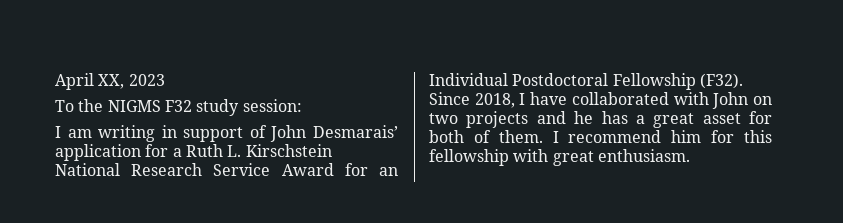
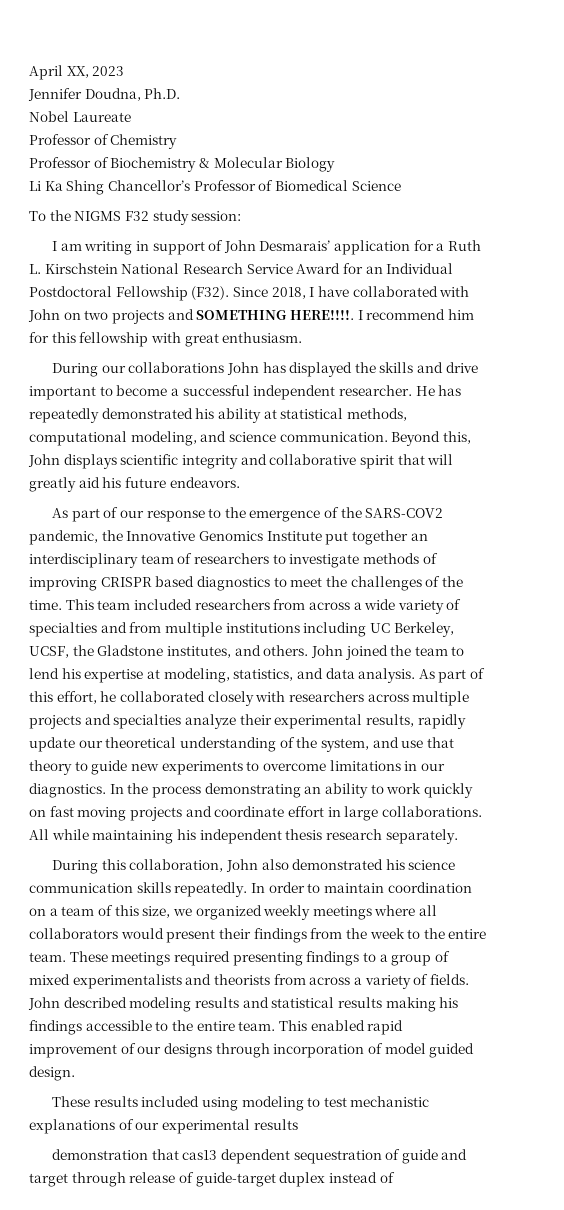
(165, 80) none -> [28,88,181,101] [29,111,131,122] [29,134,178,149] [29,157,336,172] [29,180,401,195] // Jennifer Doudna, Ph.D. // Nobel Laureate // Professor of Chemistry // Professor of Biochemistry & Molecular Biology // Li Ka Shing Chancellor’s Professor of Biomedical Science
[574,111,772,128] [429,130,543,143] he has a great asset for both of them. -> [196,310,354,320] SOMETHING HERE!!!!.
(690, 155) none -> [51,362,478,377] [29,385,462,400] [29,408,407,423] [29,431,471,446] [28,454,454,469] [29,477,240,492] [51,507,444,522] [29,530,428,545] [29,553,438,568] [29,576,463,591] [29,599,462,614] [29,622,454,637] [29,645,465,660] [29,668,486,683] [29,691,470,706] [29,714,466,729] [29,737,454,752] [29,760,445,775] [29,783,473,798] [29,806,482,821] [29,829,458,844] [51,859,456,874] [29,882,472,897] [29,905,438,920] [29,928,487,943] [29,951,450,966] [29,974,469,989] [28,997,459,1012] [29,1020,404,1035] [29,1043,475,1058] [29,1066,75,1081] [51,1096,430,1111] [29,1119,298,1134] [51,1149,468,1164] [29,1172,395,1187] // During our collaborations John has displayed the skills and drive important to become a successful independent researcher. He has repeatedly demonstrated his ability at statistical methods, computational modeling, and science communication. Beyond this, John displays scientific integrity and collaborative spirit that will greatly aid his future endeavors. // As part of our response to the emergence of the SARS-COV2 pandemic, the Innovative Genomics Institute put together an interdisciplinary team of researchers to investigate methods of improving CRISPR based diagnostics to meet the challenges of the time. This team included researchers from across a wide variety of specialties and from multiple institutions including UC Berkeley, UCSF, the Gladstone institutes, and others. John joined the team to lend his expertise at modeling, statistics, and data analysis. As part of this effort, he collaborated closely with researchers across multiple projects and specialties analyze their experimental results, rapidly update our theoretical understanding of the system, and use that theory to guide new experiments to overcome limitations in our diagnostics. In the process demonstrating an ability to work quickly on fast moving projects and coordinate effort in large collaborations. All while maintaining his independent thesis research separately. // During this collaboration, John also demonstrated his science communication skills repeatedly. In order to maintain coordination on a team of this size, we organized weekly meetings where all collaborators would present their findings from the week to the entire team. These meetings required presenting findings to a group of mixed experimentalists and theorists from across a variety of fields. John described modeling results and statistical results making his findings accessible to the entire team. This enabled rapid improvement of our designs through incorporation of model guided design. // These results included using modeling to test mechanistic explanations of our experimental results // demonstration that cas13 dependent sequestration of guide and target through release of guide-target duplex instead of

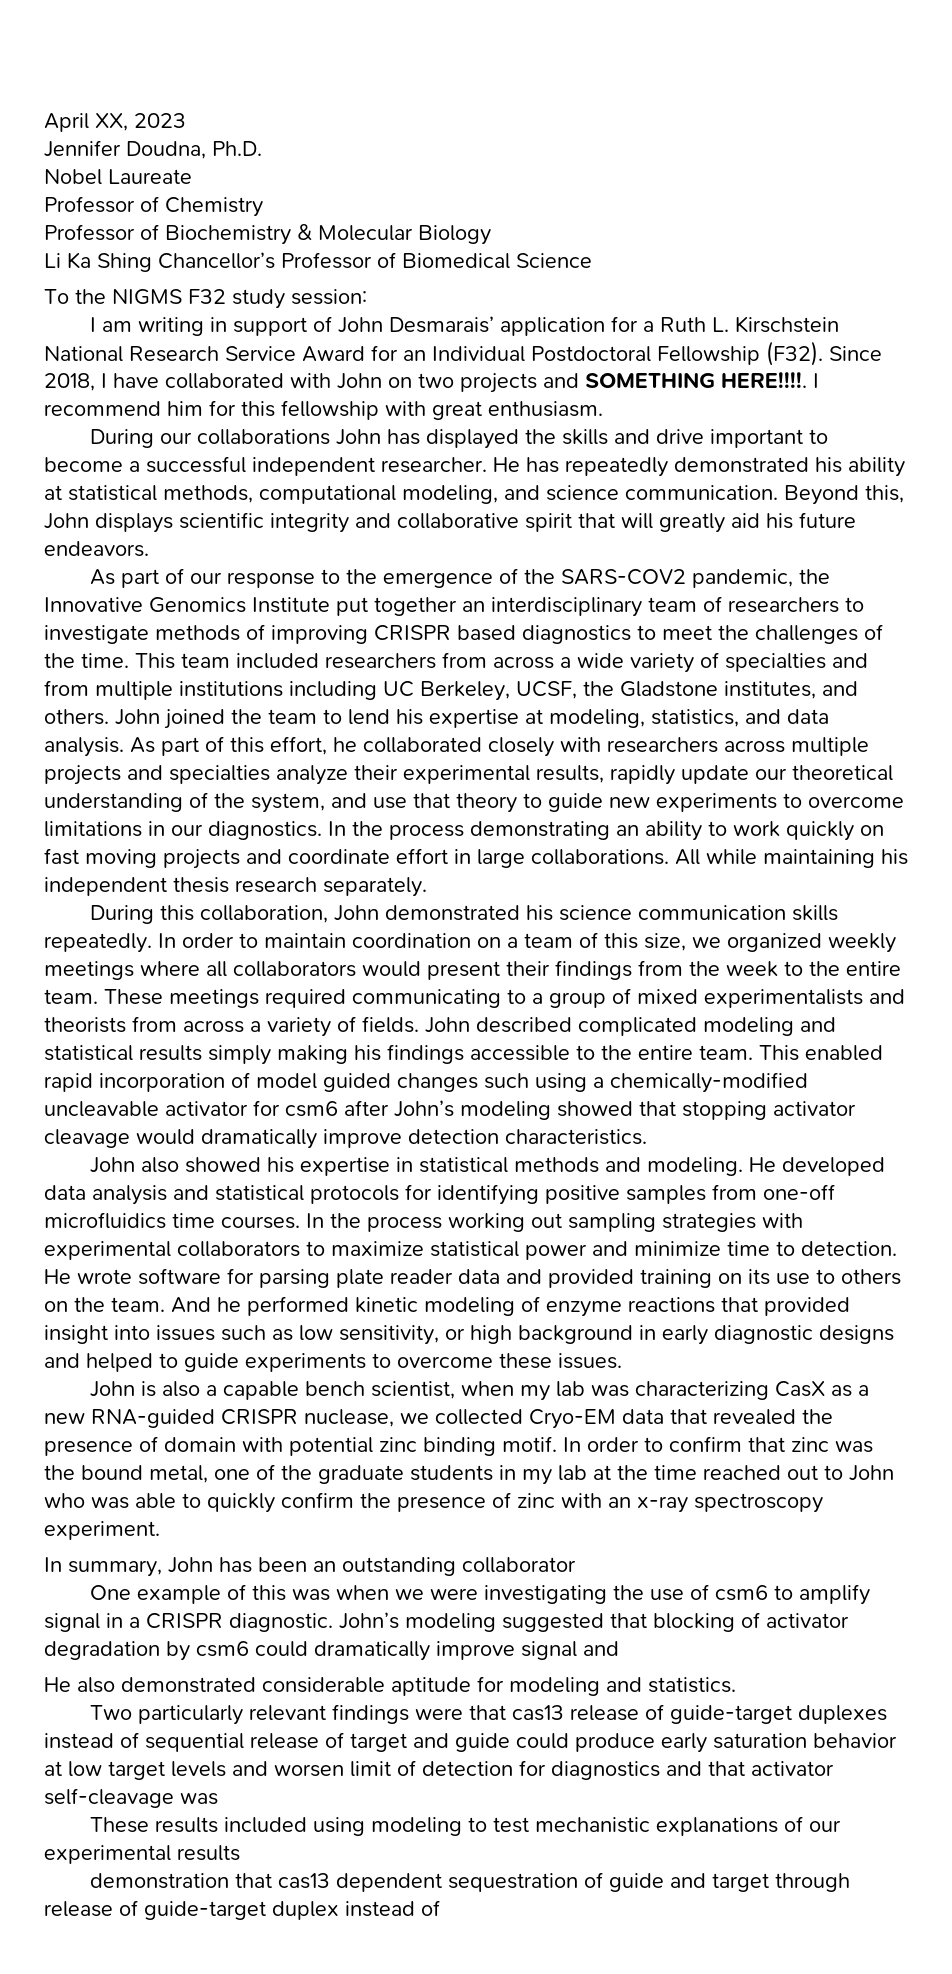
[261,859,289,870] also -> (380, 913) none
[232,951,360,966] presenting findings -> [352,989,501,1008] communicating
[129,997,239,1012] modeling results -> [578,1017,794,1036] complicated modeling
(382, 1002) none -> [208,1045,271,1065] simply
[29,1043,475,1058] [29,1066,75,1081] improvement of our designs through incorporation of model guided design. -> [99,1072,808,1093] [44,1100,856,1120] [44,1129,647,1149] [90,1157,886,1176] [44,1184,835,1205] [44,1212,803,1232] [44,1241,897,1260] [44,1268,901,1288] [44,1296,850,1317] [44,1325,894,1345] [44,1353,622,1372] [90,1381,870,1401] [44,1409,833,1429] [44,1436,873,1456] [44,1464,894,1485] [44,1492,823,1513] [44,1521,160,1540] [44,1557,576,1577] [90,1584,871,1605] [44,1612,849,1632] [44,1641,619,1661] [44,1676,736,1696] [90,1704,888,1725] [44,1732,897,1753] [44,1760,834,1780] [44,1788,218,1808] incorporation of model guided changes such using a chemically-modified uncleavable activator for csm6 after John’s modeling showed that stopping activator cleavage would dramatically improve detection characteristics. // John also showed his expertise in statistical methods and modeling. He developed data analysis and statistical protocols for identifying positive samples from one-off microfluidics time courses. In the process working out sampling strategies with experimental collaborators to maximize statistical power and minimize time to detection. He wrote software for parsing plate reader data and provided training on its use to others on the team. And he performed kinetic modeling of enzyme reactions that provided insight into issues such as low sensitivity, or high background in early diagnostic designs and helped to guide experiments to overcome these issues. // John is also a capable bench scientist, when my lab was characterizing CasX as a new RNA-guided CRISPR nuclease, we collected Cryo-EM data that revealed the presence of domain with potential zinc binding motif. In order to confirm that zinc was the bound metal, one of the graduate students in my lab at the time reached out to John who was able to quickly confirm the presence of zinc with an x-ray spectroscopy experiment. // In summary, John has been an outstanding collaborator // One example of this was when we were investigating the use of csm6 to amplify signal in a CRISPR diagnostic. John’s modeling suggested that blocking of activator degradation by csm6 could dramatically improve signal and // He also demonstrated considerable aptitude for modeling and statistics. // Two particularly relevant findings were that cas13 release of guide-target duplexes instead of sequential release of target and guide could produce early saturation behavior at low target levels and worsen limit of detection for diagnostics and that activator self-cleavage was

